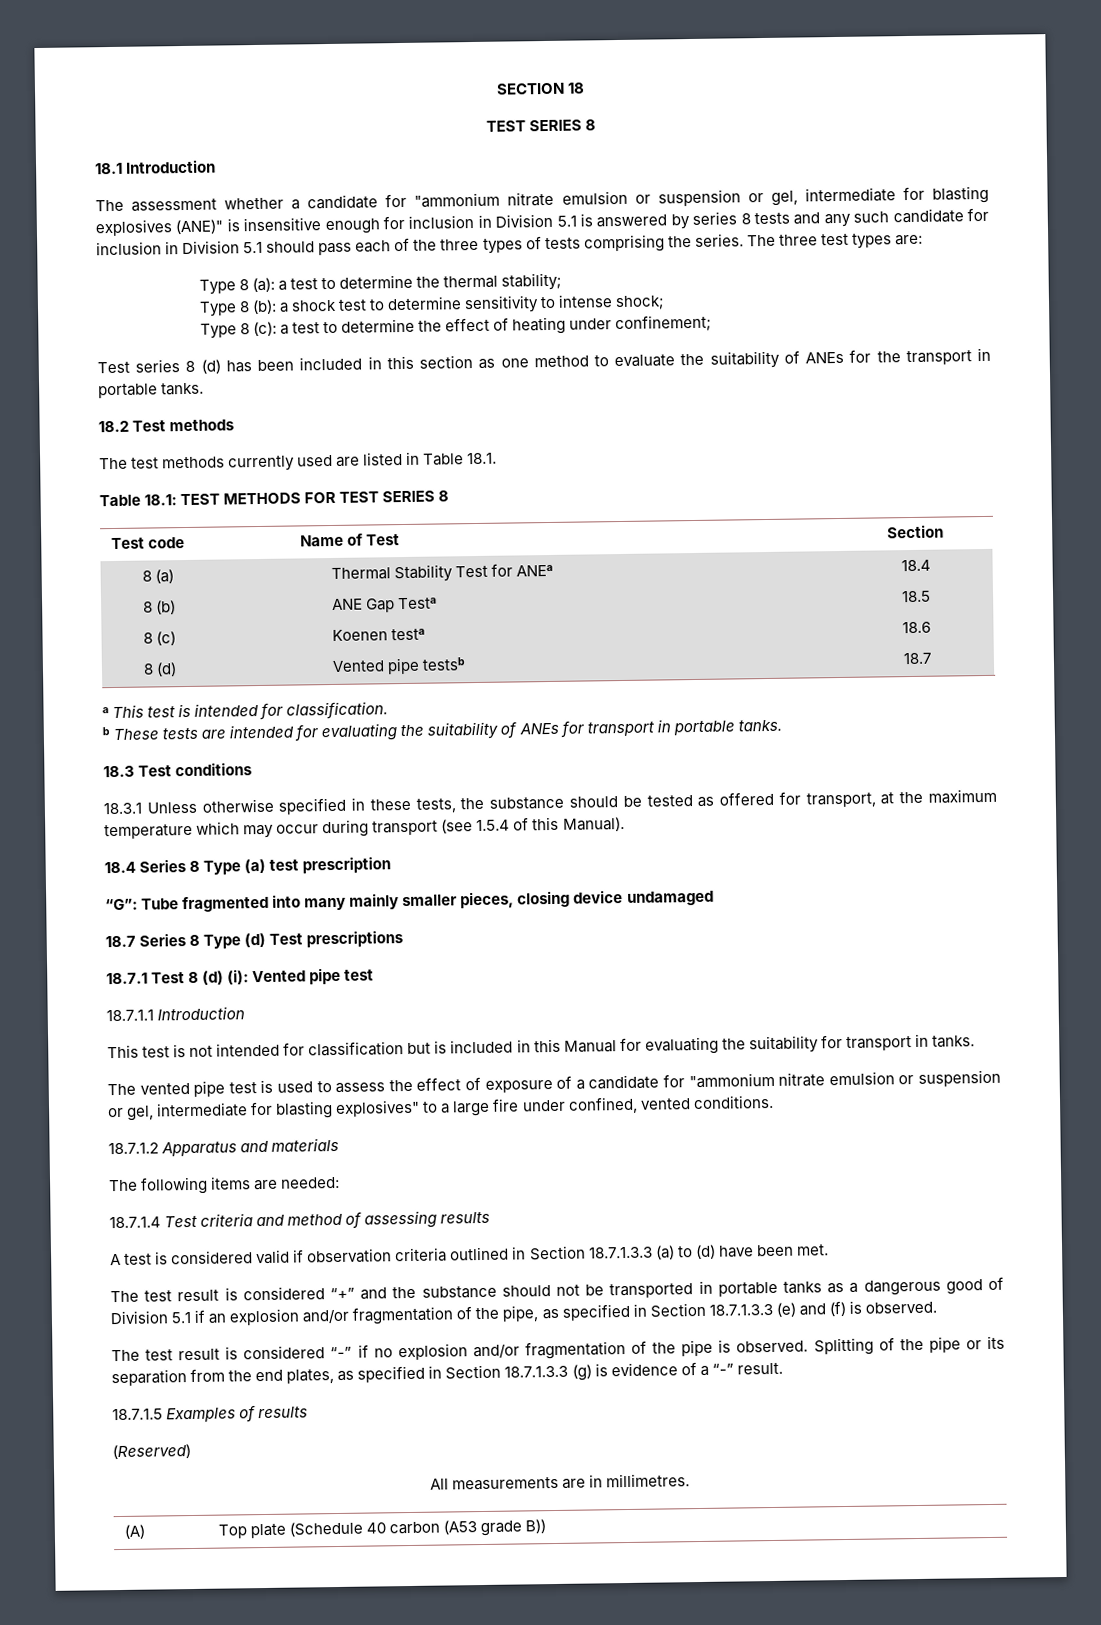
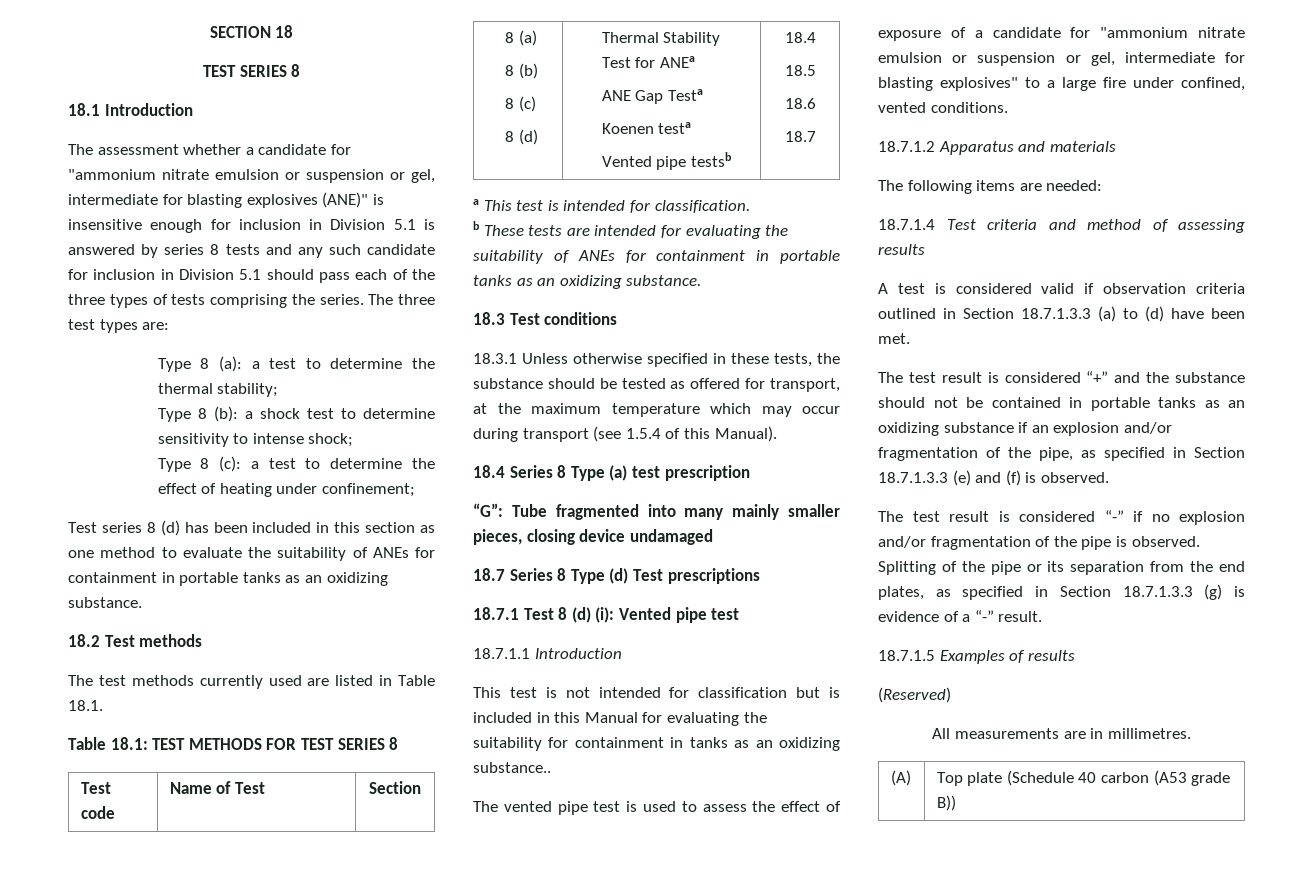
[876,347,992,366] [98,382,205,399] the transport in portable tanks. -> [68,572,388,586] [68,597,142,608] containment in portable tanks as an oxidizing substance.
[586,719,782,737] transport in portable tanks. -> [656,250,840,264] [473,275,702,289] containment in portable tanks as an oxidizing substance.
[845,1033,975,1051] transport in tanks. -> [574,737,840,751] [473,762,551,773] containment in tanks as an oxidizing substance..
[609,1276,1005,1299] [110,1310,193,1325] transported in portable tanks as a dangerous good of Division 5.1 -> [991,397,1245,411] [878,422,1014,436] contained in portable tanks as an oxidizing substance

